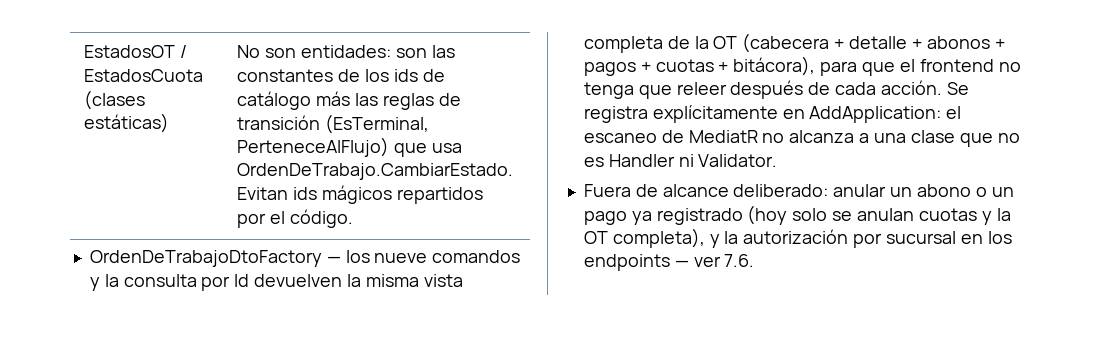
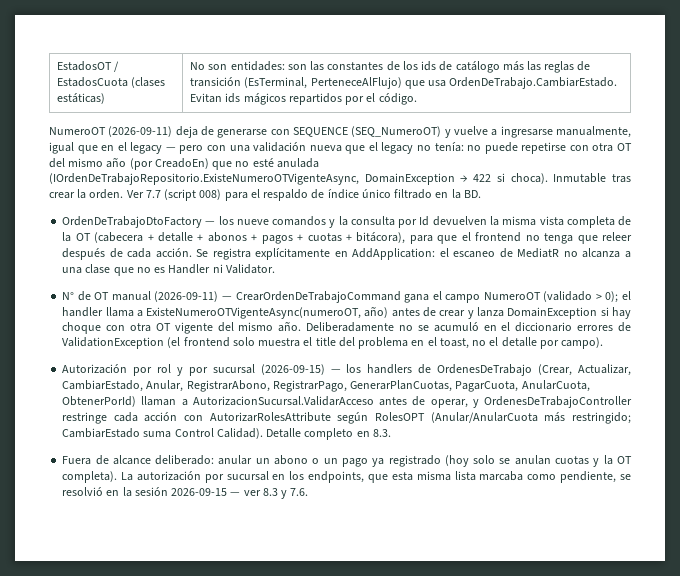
(354, 218) none -> [49,126,631,138] [49,142,632,154] [49,157,319,170] [49,173,631,185] [49,189,481,201] // NumeroOT (2026-09-11) deja de generarse con SEQUENCE (SEQ_NumeroOT) y vuelve a ingresarse manualmente, igual que en el legacy — pero con una validación nueva que el legacy no tenía: no puede repetirse con otra OT del mismo año (por CreadoEn) que no esté anulada (IOrdenDeTrabajoRepositorio.ExisteNumeroOTVigenteAsync, DomainException → 422 si choca). Inmutable tras crear la orden. Ver 7.7 (script 008) para el respaldo de índice único filtrado en la BD.
(778, 160) none -> [62,291,631,303] [62,306,631,319] [62,321,631,334] [62,337,604,349] [62,364,631,376] [62,380,590,392] [62,396,632,408] [62,412,631,424] [62,428,391,440] // N° de OT manual (2026-09-11) — CrearOrdenDeTrabajoCommand gana el campo NumeroOT (validado > 0); el handler llama a ExisteNumeroOTVigenteAsync(numeroOT, año) antes de crear y lanza DomainException si hay choque con otra OT vigente del mismo año. Deliberadamente no se acumuló en el diccionario errores de ValidationException (el frontend solo muestra el title del problema en el toast, no el detalle por campo). // Autorización por rol y por sucursal (2026-09-15) — los handlers de OrdenesDeTrabajo (Crear, Actualizar, CambiarEstado, Anular, RegistrarAbono, RegistrarPago, GenerarPlanCuotas, PagarCuota, AnularCuota, ObtenerPorId) llaman a AutorizacionSucursal.ValidarAcceso antes de operar, y OrdenesDeTrabajoController restringe cada acción con AutorizarRolesAttribute según RolesOPT (Anular/AnularCuota más restringido; CambiarEstado suma Control Calidad). Detalle completo en 8.3.
[612,228,739,248] completa), y la -> [62,471,134,483] completa). La
[583,254,721,271] endpoints — ver -> [308,471,632,483] [62,487,288,499] endpoints, que esta misma lista marcaba como pendiente, se resolvió en la sesión 2026-09-15 — ver 8.3 y

